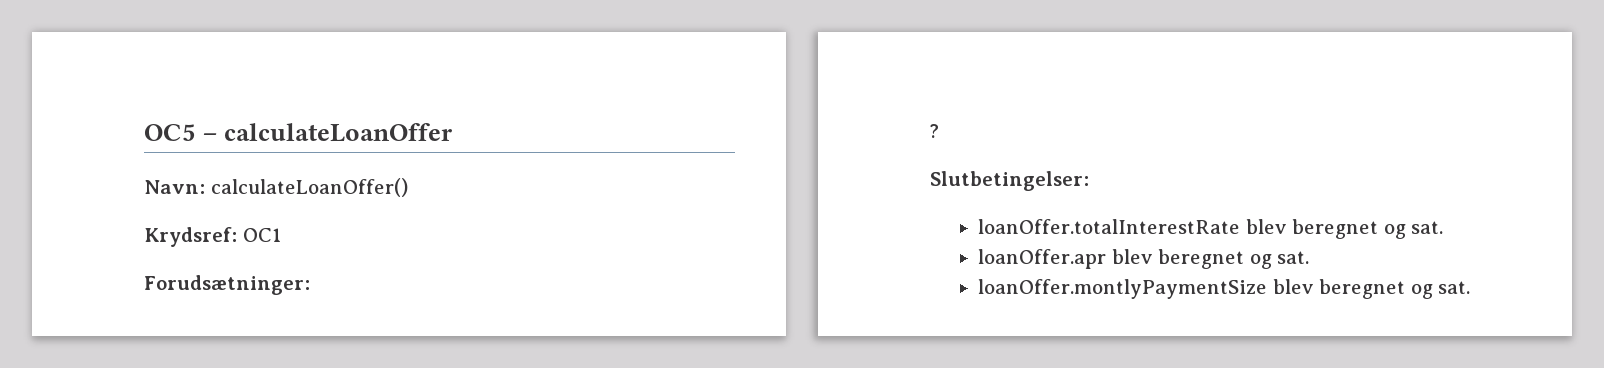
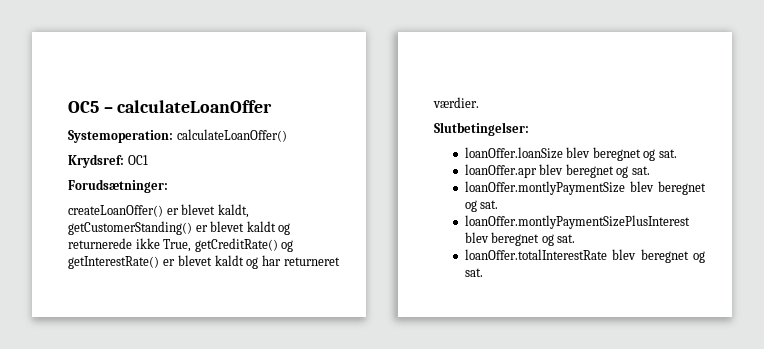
[144,180,205,194] Navn: -> [68,130,173,143] Systemoperation:
[930,124,939,138] ? -> [68,204,249,218] [68,221,291,235] [68,238,294,252] [68,255,340,269] [433,97,479,108] createLoanOffer() er blevet kaldt, getCustomerStanding() er blevet kaldt og returnerede ikke True, getCreditRate() og getInterestRate() er blevet kaldt og har returneret værdier.
[978,219,1241,234] loanOffer.totalInterestRate -> [464,147,563,159] loanOffer.loanSize
(1471, 287) none -> [464,215,690,229] [464,232,576,246] [464,249,705,263] [464,268,483,277] // loanOffer.montlyPaymentSizePlusInterest blev beregnet og sat. // loanOffer.totalInterestRate blev beregnet og sat.

